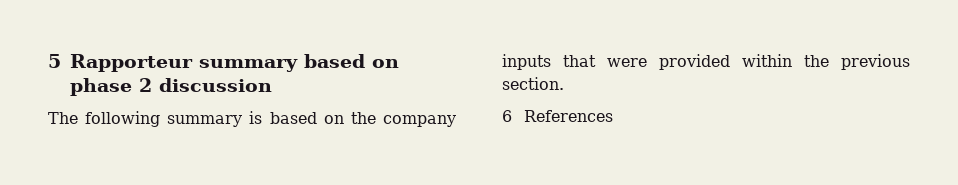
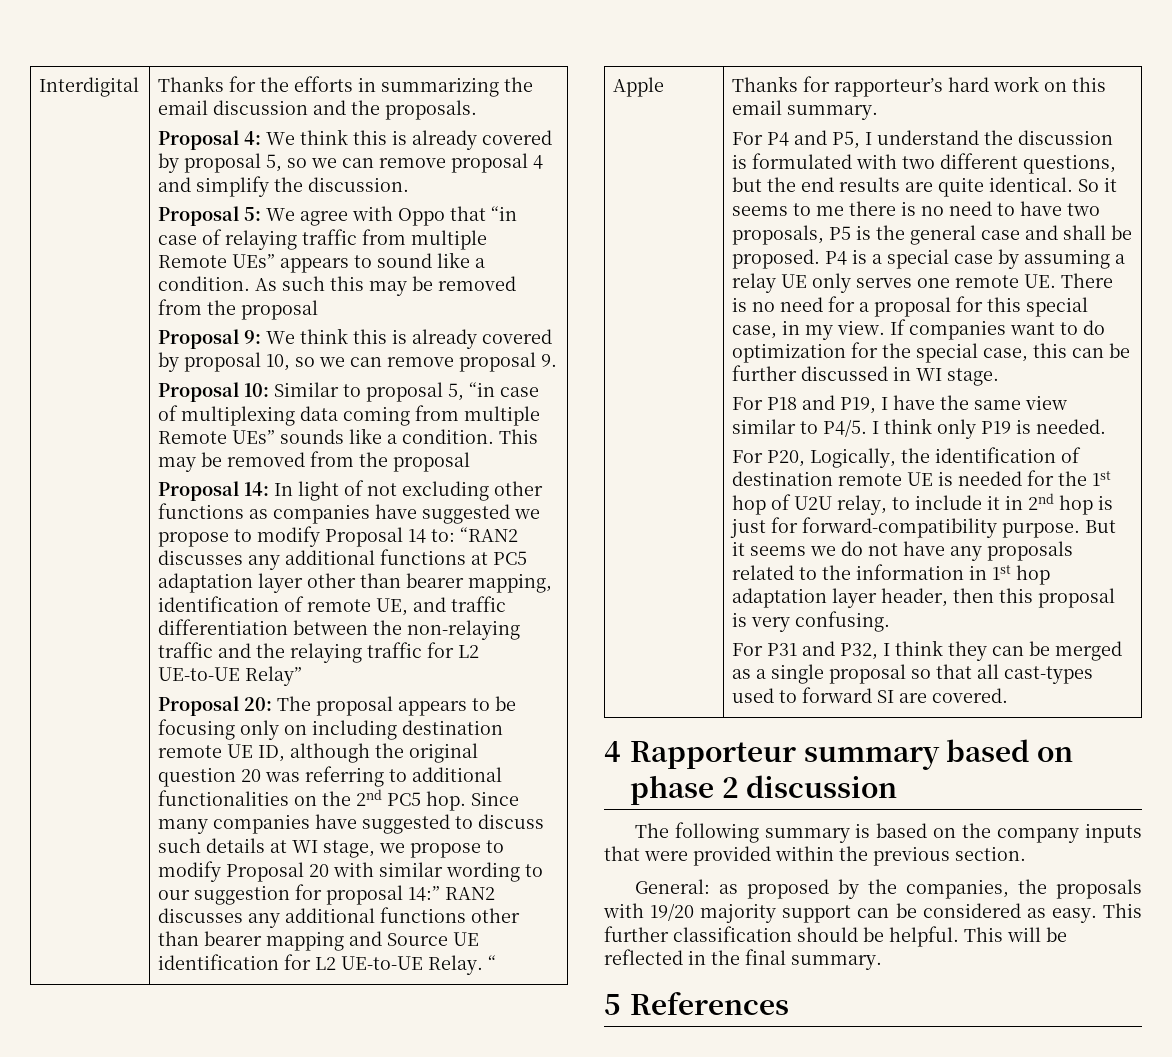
[48,54,61,68] 5 -> [39,77,140,97] [158,76,534,97] [158,100,478,120] [158,129,553,150] [158,153,544,173] [158,176,410,197] [158,206,518,226] [158,229,488,250] [158,252,486,273] [158,276,517,296] [158,299,319,320] [158,328,553,349] [158,352,558,372] [158,382,540,402] [158,405,541,426] [158,428,539,444] [158,451,471,472] [158,480,544,501] [158,503,541,524] [158,526,519,547] [158,549,528,570] [158,573,553,593] [158,596,507,616] [158,619,521,640] [158,642,480,663] [158,666,303,686] [158,696,517,716] [158,719,504,740] [158,743,479,763] [158,766,503,787] [158,789,520,811] [158,814,545,834] [158,838,505,858] [158,861,544,882] [158,884,496,905] [158,907,521,928] [158,931,480,951] [158,954,497,975] [613,77,665,97] [732,76,1107,97] [732,100,879,120] [732,130,1114,149] [732,153,1117,174] [732,177,1118,197] [732,201,1101,216] [732,225,1133,245] [732,249,1126,269] [732,273,1114,293] [732,296,1089,317] [732,319,1106,340] [732,342,1131,363] [732,365,1000,386] [732,395,1068,414] [732,418,1107,439] [732,447,1082,468] [732,470,1112,486] [732,493,1114,515] [730,517,1117,538] [732,541,1074,561] [732,564,1051,585] [732,588,1116,608] [732,611,891,632] [732,640,1123,661] [732,664,1094,684] [732,687,1009,703] [604,741,621,762] Interdigital | Thanks for the efforts in summarizing the email discussion and the proposals. // Proposal 4: We think this is already covered by proposal 5, so we can remove proposal 4 and simplify the discussion. // Proposal 5: We agree with Oppo that “in case of relaying traffic from multiple Remote UEs” appears to sound like a condition. As such this may be removed from the proposal // Proposal 9: We think this is already covered by proposal 10, so we can remove proposal 9. // Proposal 10: Similar to proposal 5, “in case of multiplexing data coming from multiple Remote UEs” sounds like a condition. This may be removed from the proposal // Proposal 14: In light of not excluding other functions as companies have suggested we propose to modify Proposal 14 to: “RAN2 discusses any additional functions at PC5 adaptation layer other than bearer mapping, identification of remote UE, and traffic differentiation between the non-relaying traffic and the relaying traffic for L2 UE-to-UE Relay” // Proposal 20: The proposal appears to be focusing only on including destination remote UE ID, although the original question 20 was referring to additional functionalities on the 2nd PC5 hop. Since many companies have suggested to discuss such details at WI stage, we propose to modify Proposal 20 with similar wording to our suggestion for proposal 14:” RAN2 discusses any additional functions other than bearer mapping and Source UE identification for L2 UE-to-UE Relay. “ // Apple | Thanks for rapporteur’s hard work on this email summary. // For P4 and P5, I understand the discussion is formulated with two different questions, but the end results are quite identical. So it seems to me there is no need to have two proposals, P5 is the general case and shall be proposed. P4 is a special case by assuming a relay UE only serves one remote UE. There is no need for a proposal for this special case, in my view. If companies want to do optimization for the special case, this can be further discussed in WI stage. // For P18 and P19, I have the same view similar to P4/5. I think only P19 is needed. // For P20, Logically, the identification of destination remote UE is needed for the 1st hop of U2U relay, to include it in 2nd hop is just for forward-compatibility purpose. But it seems we do not have any proposals related to the information in 1st hop adaptation layer header, then this proposal is very confusing. // For P31 and P32, I think they can be merged as a single proposal so that all cast-types used to forward SI are covered. // 4
[502,110,512,122] 6 -> [634,879,1142,899] [603,903,1142,923] [604,926,1067,947] [604,949,882,970] [604,994,621,1015] General: as proposed by the companies, the proposals with 19/20 majority support can be considered as easy. This further classification should be helpful. This will be reflected in the final summary. // 5

